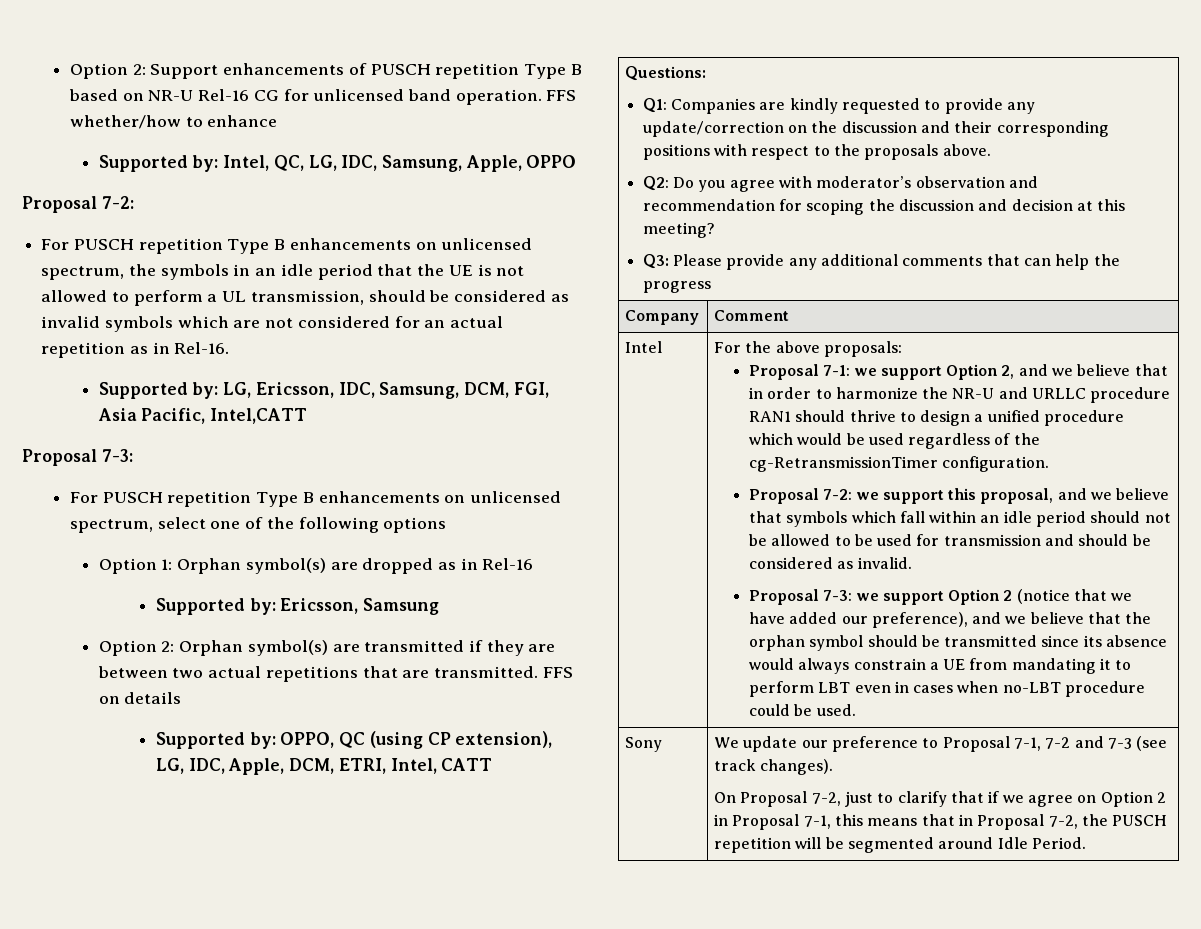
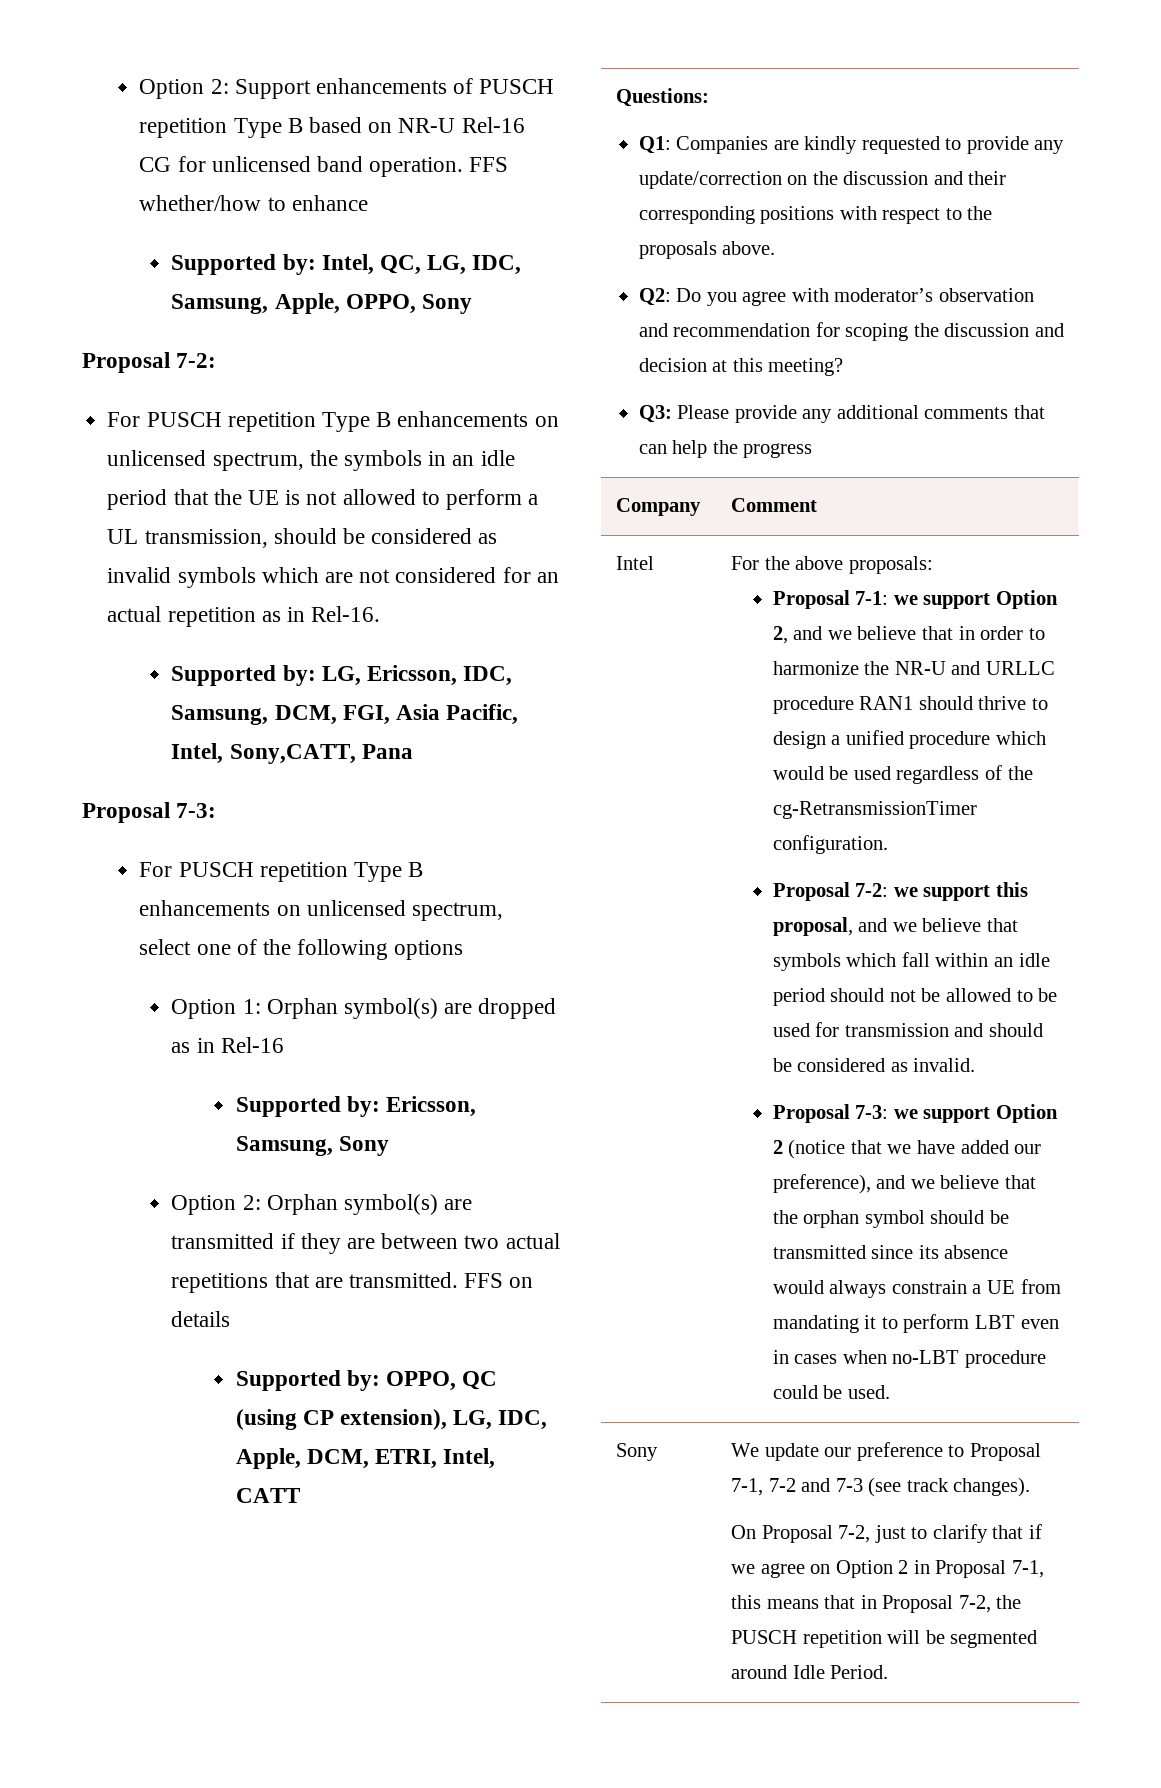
[526,155,577,168] OPPO -> [345,294,473,314] OPPO, Sony
[210,408,308,424] Intel,CATT -> [171,743,413,764] Intel, Sony,CATT, Pana
[363,598,440,615] Samsung -> [235,1136,389,1156] Samsung, Sony

